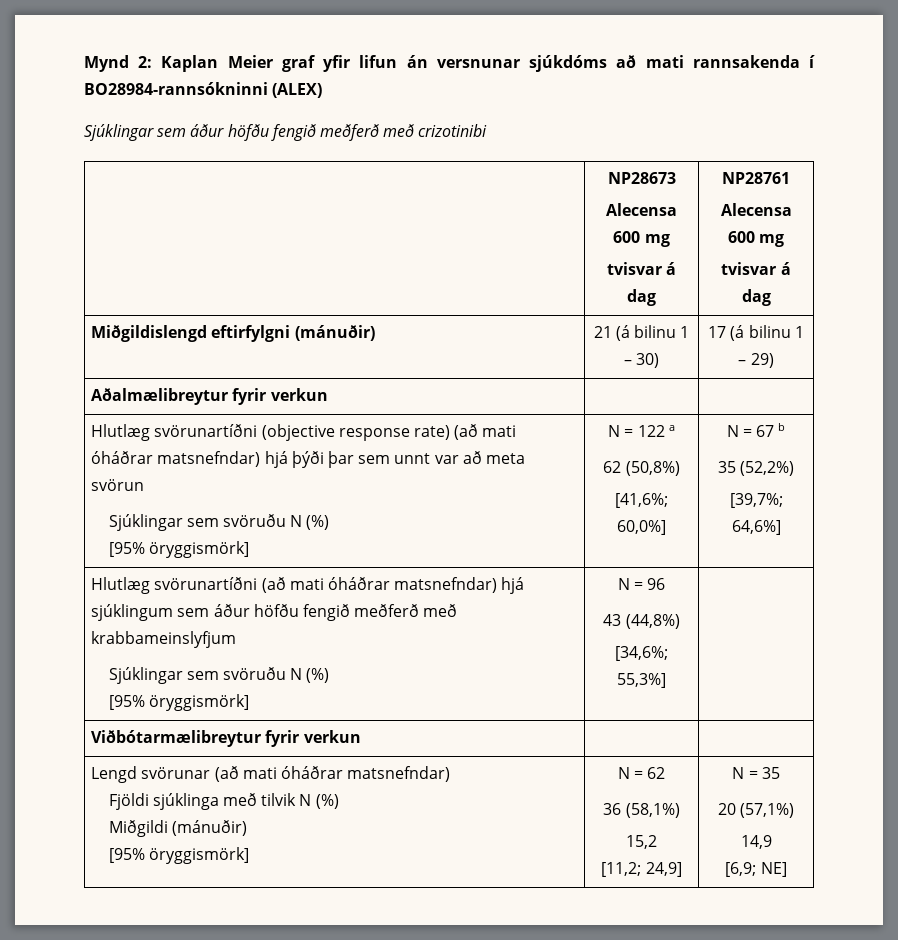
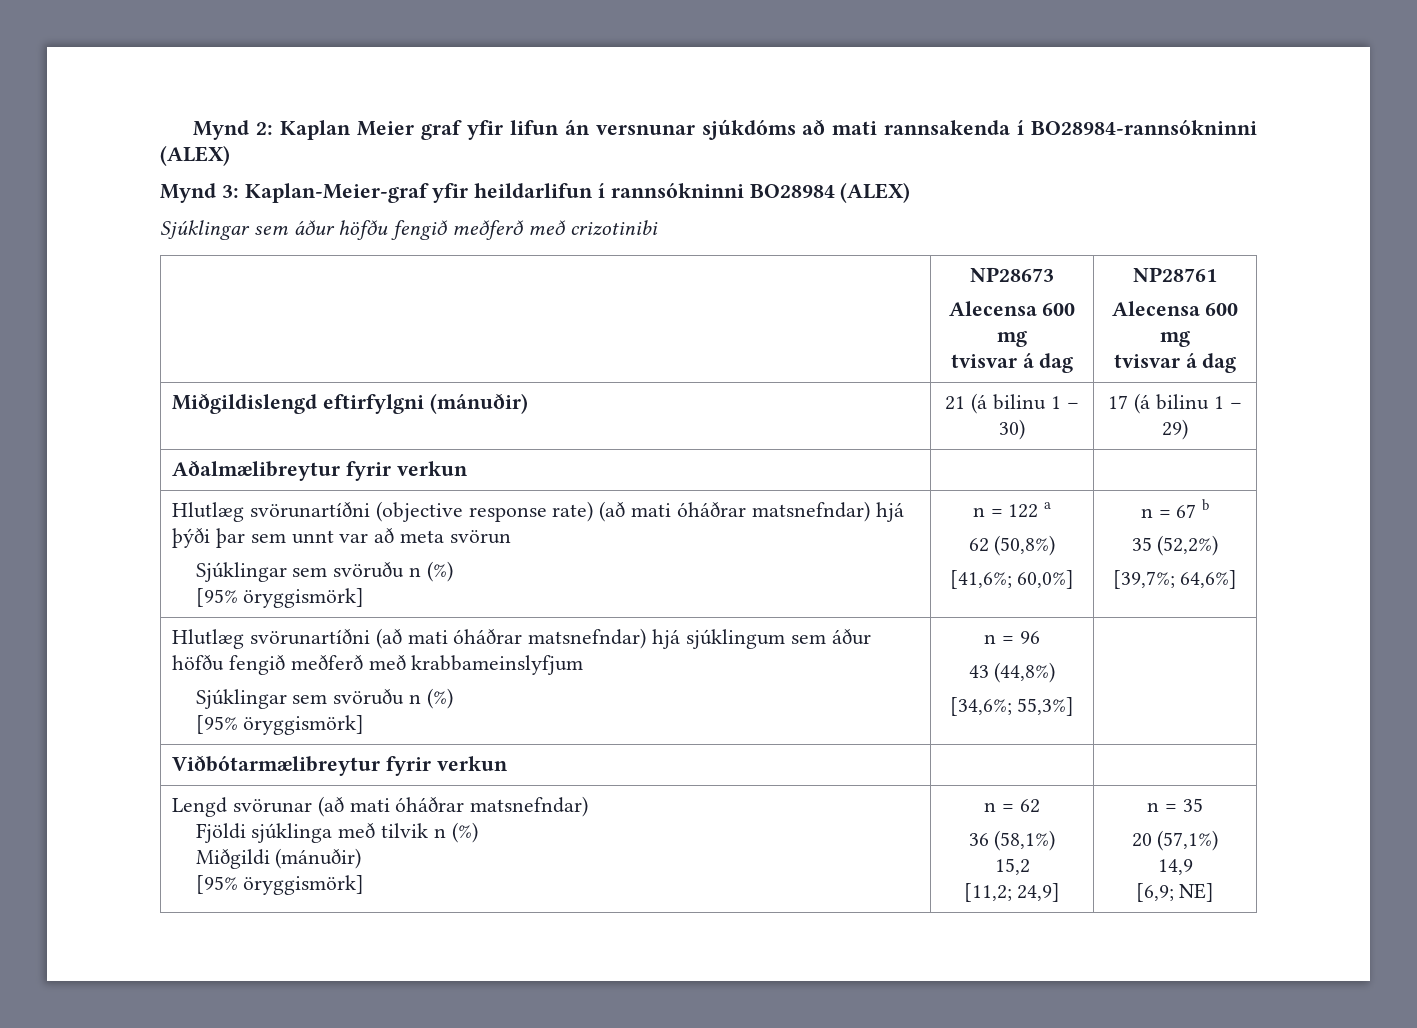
(323, 90) none -> [160,182,911,203] // Mynd 3: Kaplan-Meier-graf yfir heildarlifun í rannsókninni BO28984 (ALEX)
[290,515,330,530] [108,541,249,558] [608,425,621,437] N (%) // [95% öryggismörk] | N -> [408,561,453,582] [195,588,365,608] [972,507,985,517] n (%) // [95% öryggismörk] | n
[726,425,739,437] N -> [1140,508,1153,518] n
[290,668,330,683] [108,694,249,711] [617,578,630,590] N (%) // [95% öryggismörk] | N -> [408,688,453,709] [195,715,365,735] [984,634,997,644] n (%) // [95% öryggismörk] | n
[299,794,312,806] N -> [433,828,446,838] n
[617,767,630,779] N -> [984,802,997,812] n
[732,767,745,779] N -> [1147,802,1160,812] n

